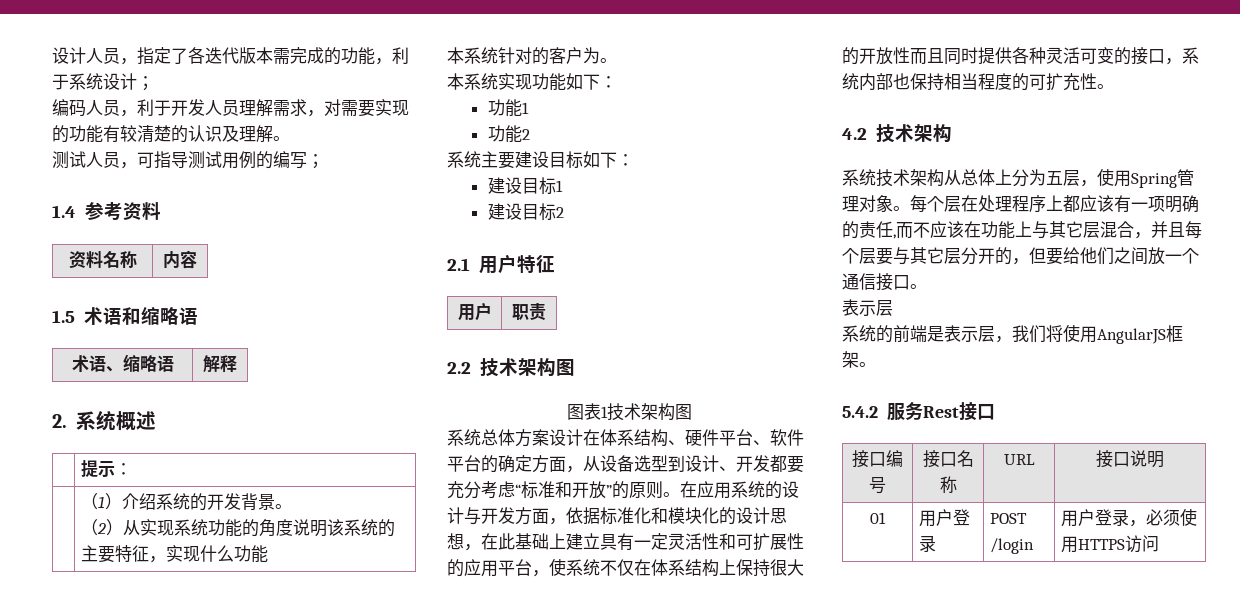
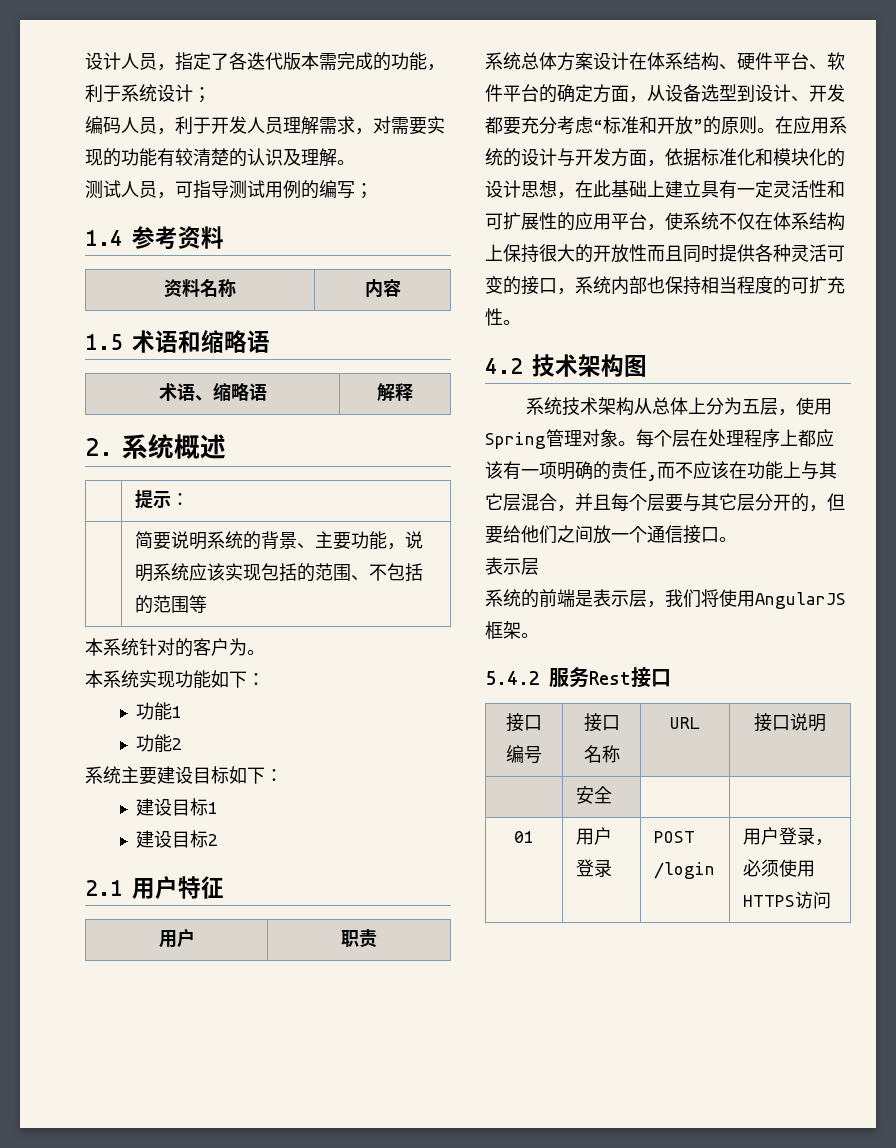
[80,493,292,511] [80,519,395,537] [80,545,268,563] （1）介绍系统的开发背景。 // （2）从实现系统功能的角度说明该系统的主要特征，实现什么功能 -> [134,531,423,550] [134,563,423,582] [134,595,207,614] 简要说明系统的背景、主要功能，说明系统应该实现包括的范围、不包括的范围等
[447,358,575,377] [566,403,692,421] // 2.2技术架构图 // 图表1技术架构图 -> (377, 938) none
(952, 133) none -> [624,355,647,377] 图
(1164, 459) none -> [575,786,612,804] // | 安全 | |

